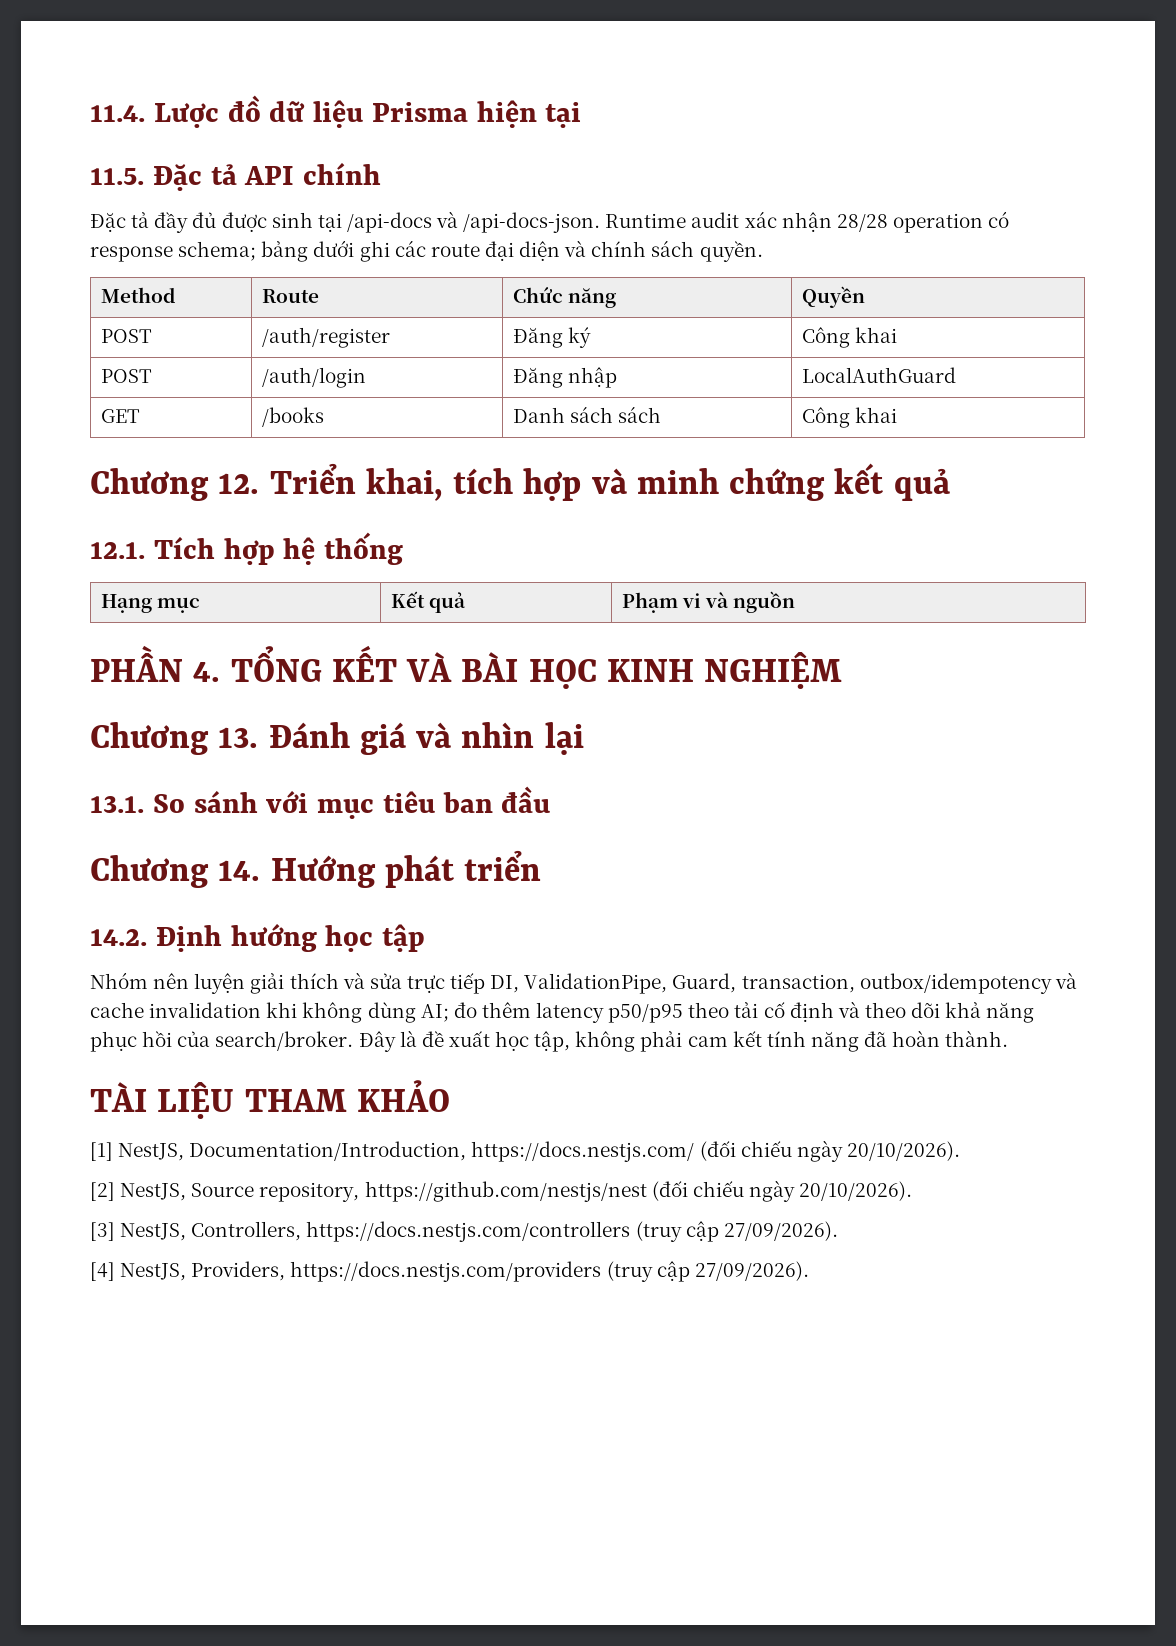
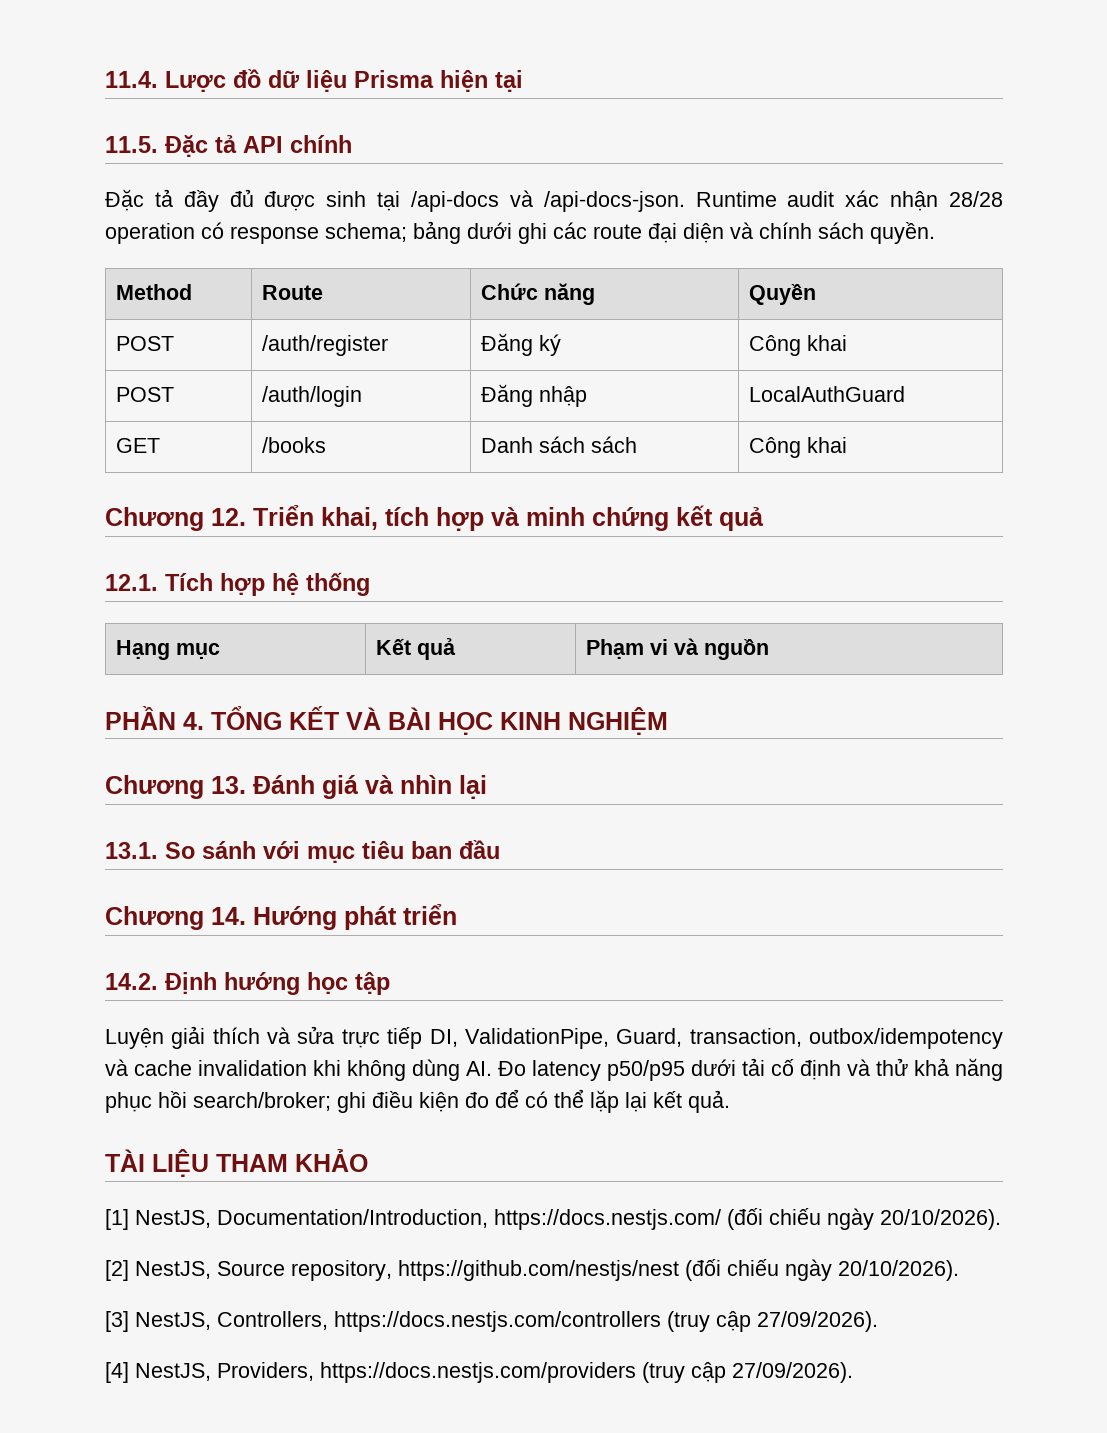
[90,972,246,994] Nhóm nên luyện -> [105,1028,164,1049] Luyện
[420,1002,531,1022] AI; đo thêm -> [466,1061,526,1076] AI. Đo
[688,1002,730,1018] theo -> [691,1059,736,1076] dưới
[864,1002,941,1018] theo dõi -> [876,1058,908,1076] thử
[177,1030,1009,1052] của search/broker. Đây là đề xuất học tập, không phải cam kết tính năng đã hoàn thành. -> [193,1089,730,1113] search/broker; ghi điều kiện đo để có thể lặp lại kết quả.

